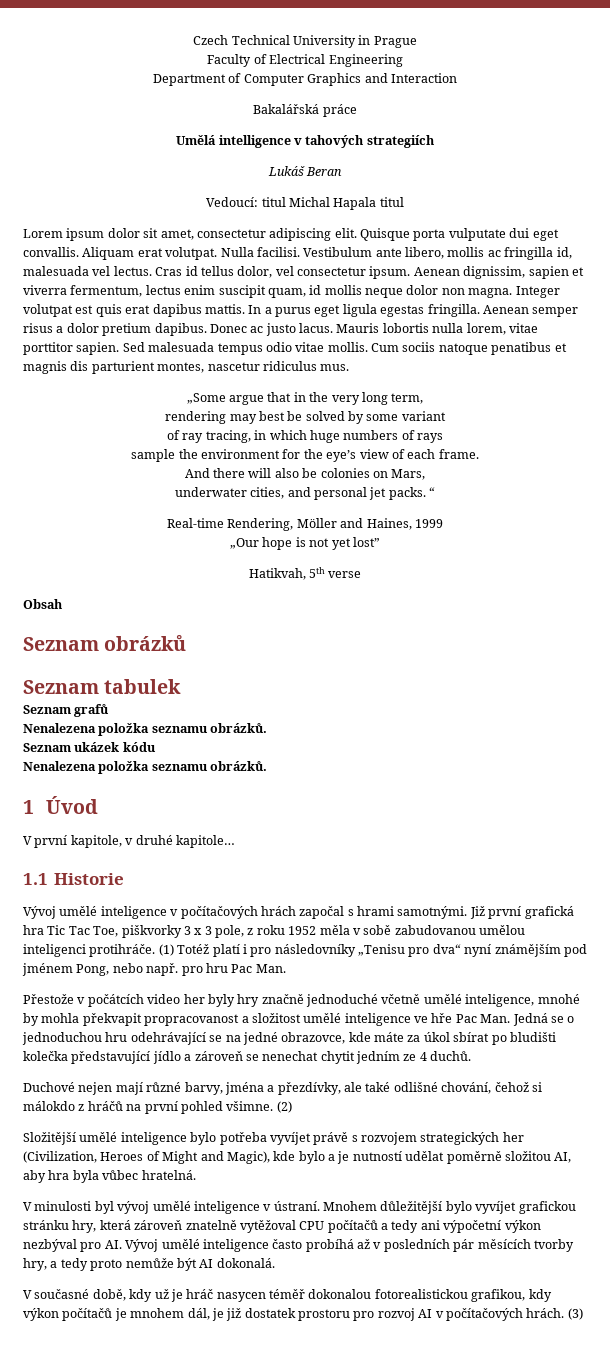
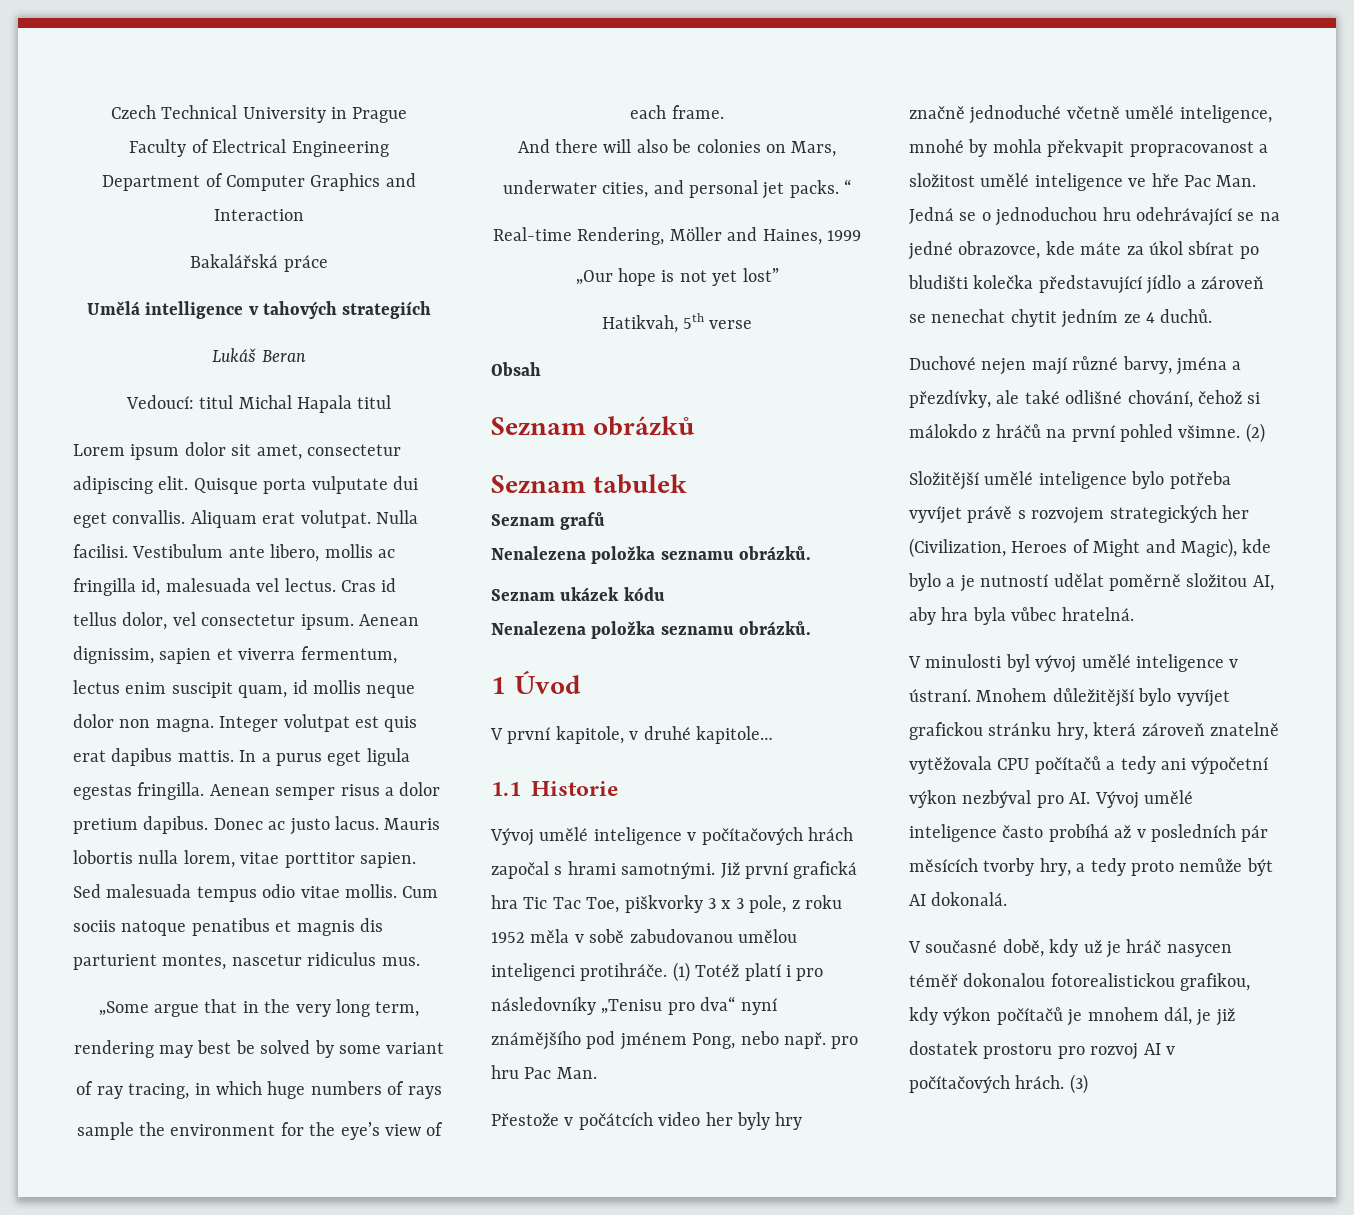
[494,944,561,957] známějším -> [491,1031,581,1050] známějšího
[239,1220,296,1233] vytěžoval -> [909,756,992,774] vytěžovala

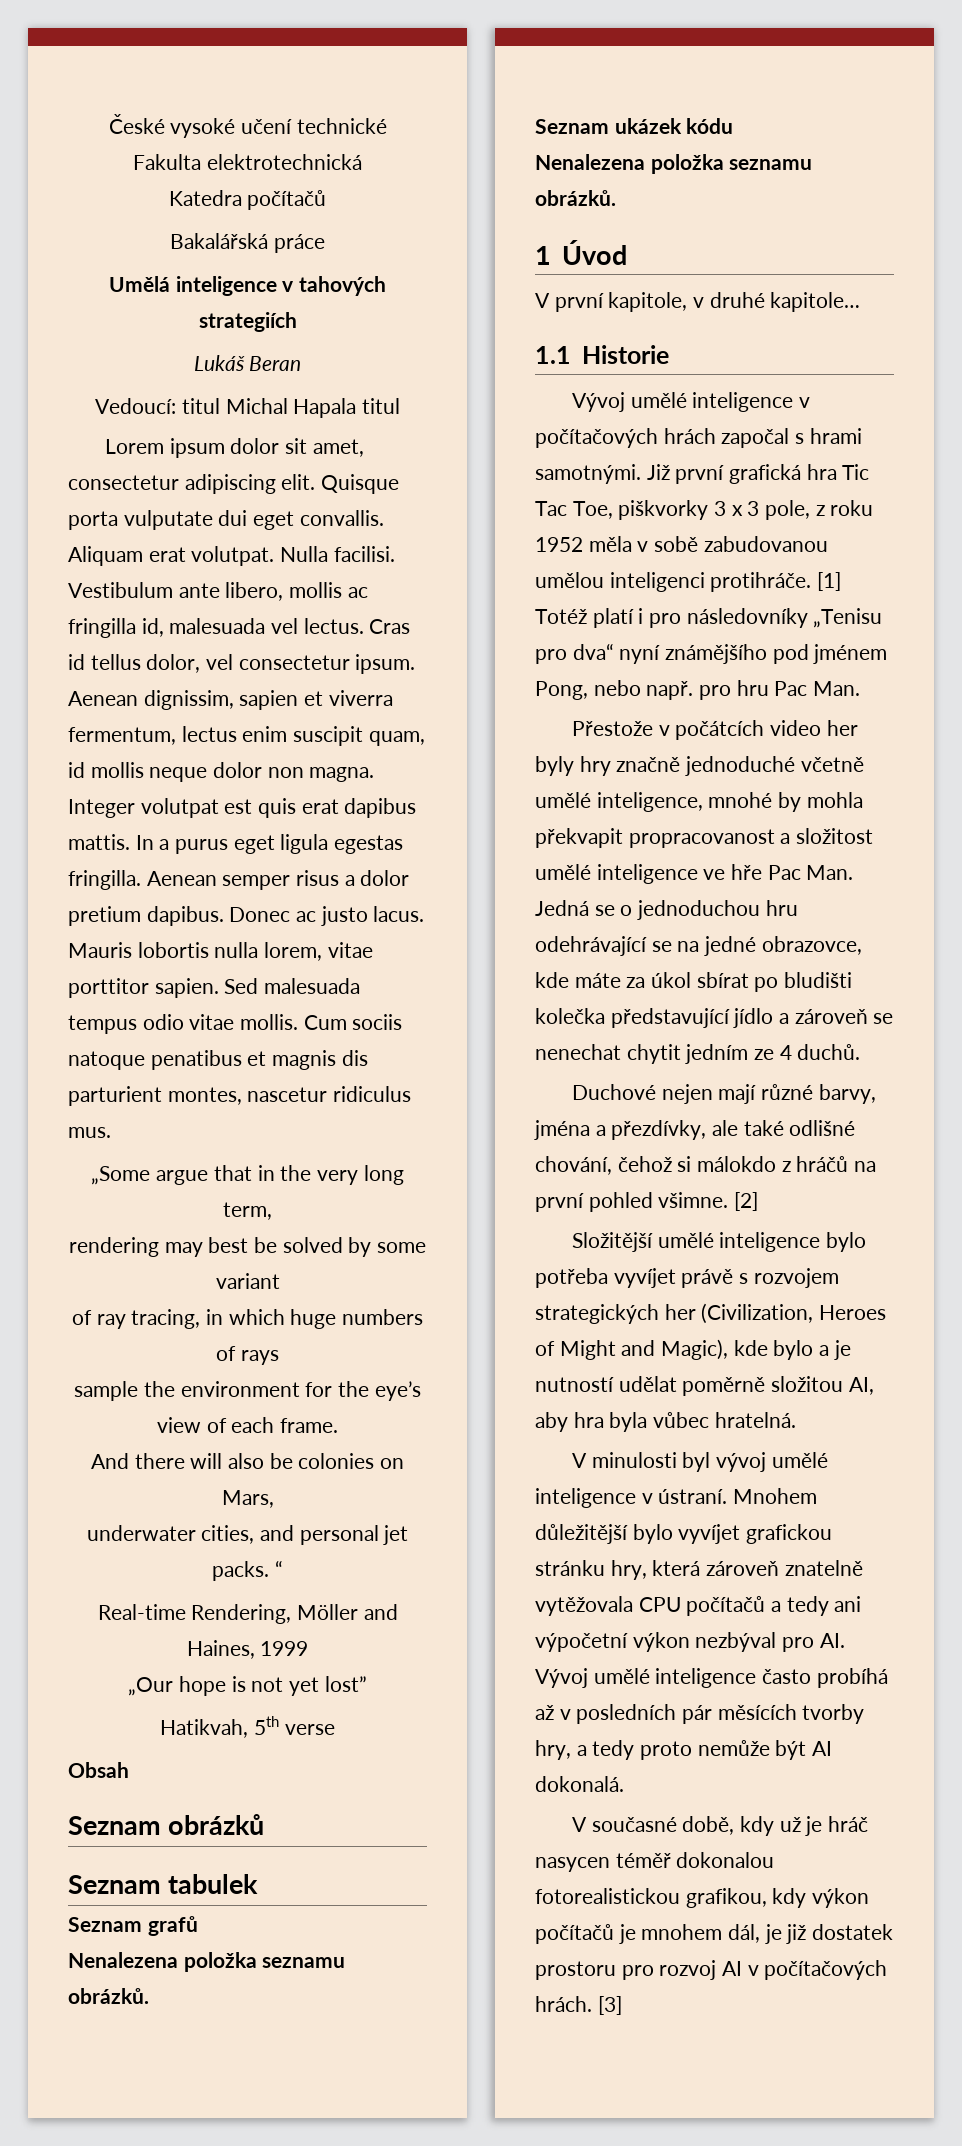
[110,105,408,123] [129,139,389,157] [102,173,416,191] [214,209,304,221] Czech Technical University in Prague // Faculty of Electrical Engineering // Department of Computer Graphics and Interaction -> [108,114,387,138] [133,154,362,170] [168,190,327,210] České vysoké učení technické // Fakulta elektrotechnická // Katedra počítačů
[145,301,244,319] intelligence -> [175,276,277,296] inteligence
[672,962,690,982] (1) -> [817,572,842,591] [1]
[1245,423,1265,443] (2) -> [734,1192,759,1211] [2]
[1069,1074,1088,1094] (3) -> [597,1996,622,2015] [3]

